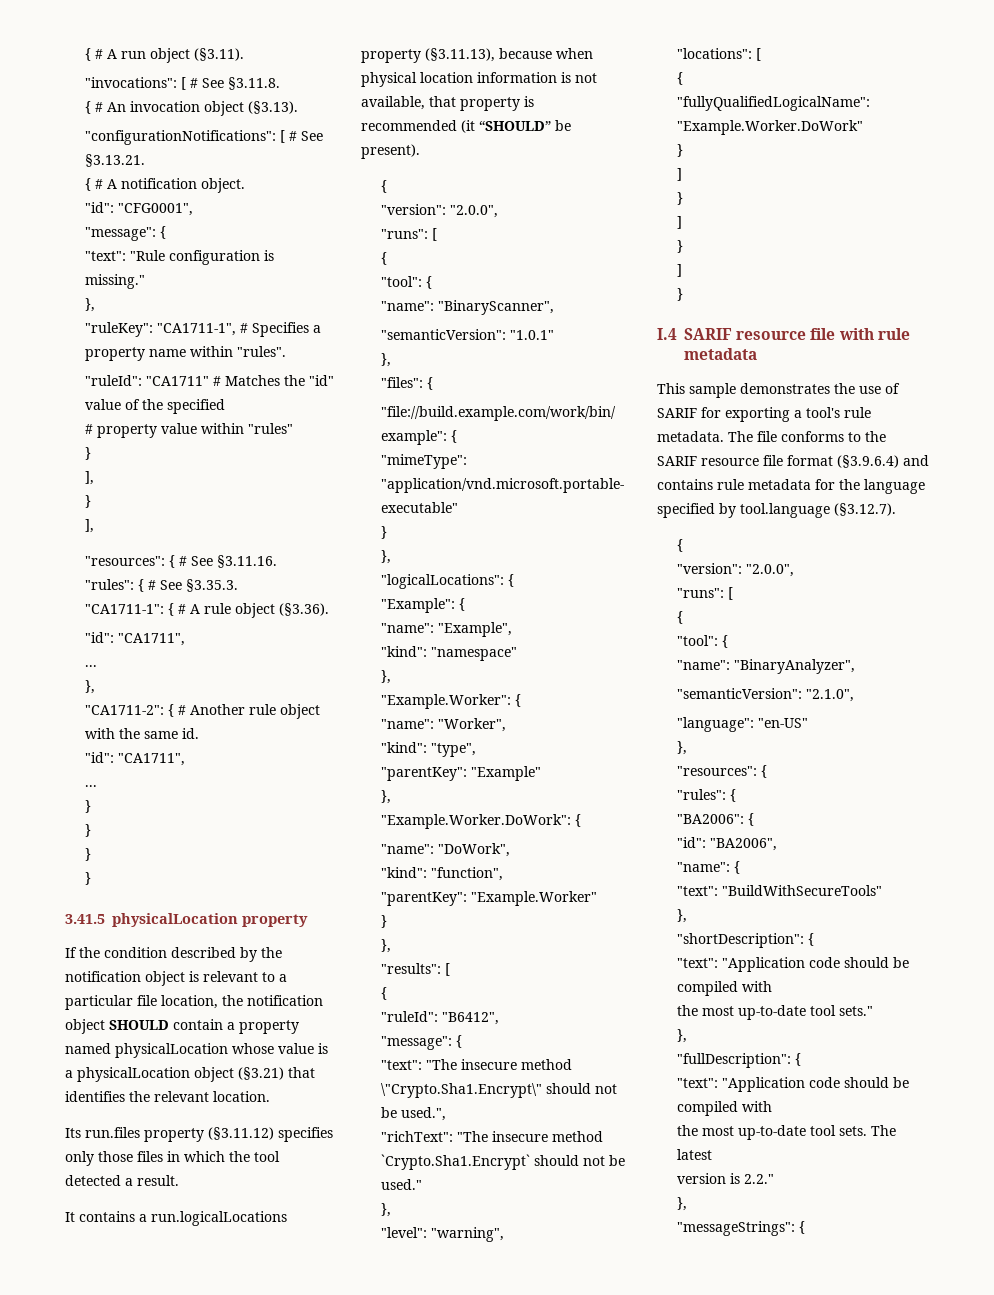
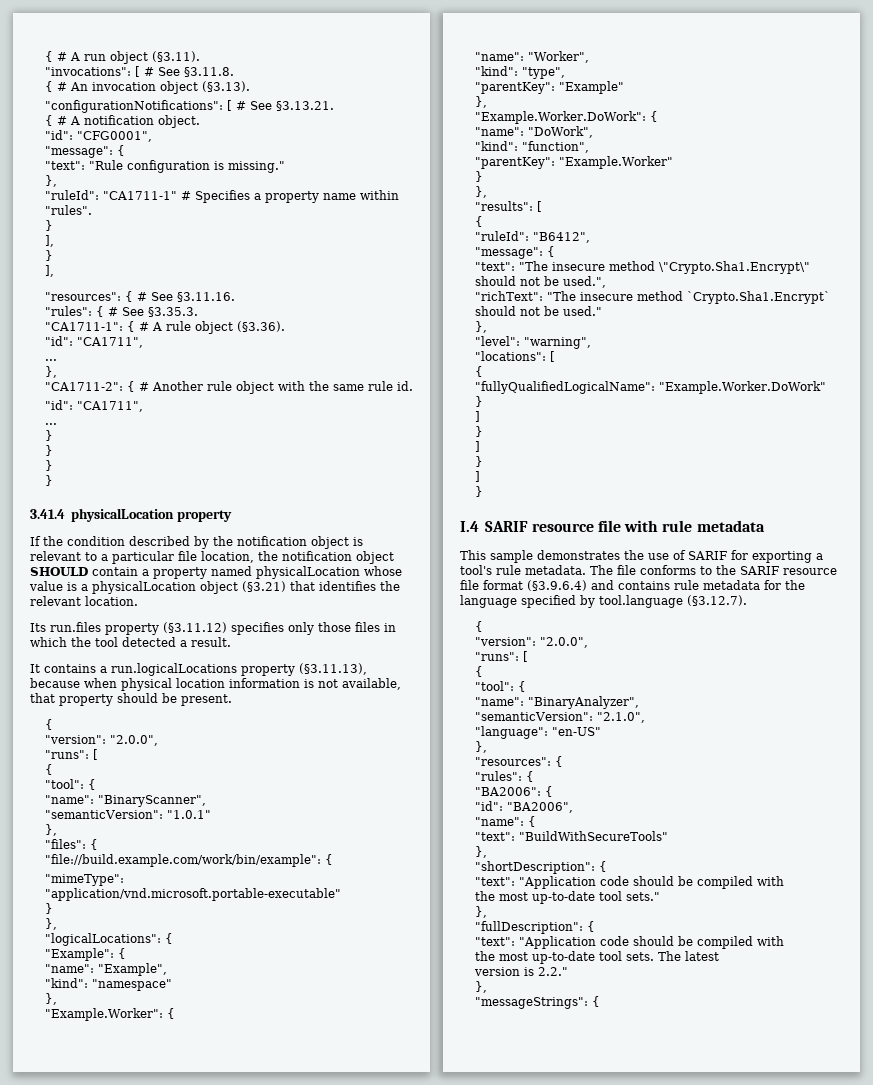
[84,322,236,337] "ruleKey": "CA1711-1", -> [44,190,177,200] "ruleId": "CA1711-1"
[84,375,334,386] [84,399,225,414] [84,423,293,438] // "ruleId": "CA1711" # Matches the "id" value of the specified // # property value within "rules" -> (92, 210) none
(178, 735) none -> [367,381,393,391] rule
[65,914,105,924] 3.41.5 -> [30,509,65,519] 3.41.4
[524,96,534,107] [361,120,571,133] [361,144,420,159] is recommended (it “SHOULD” be present). -> [117,693,232,706] should be present.

